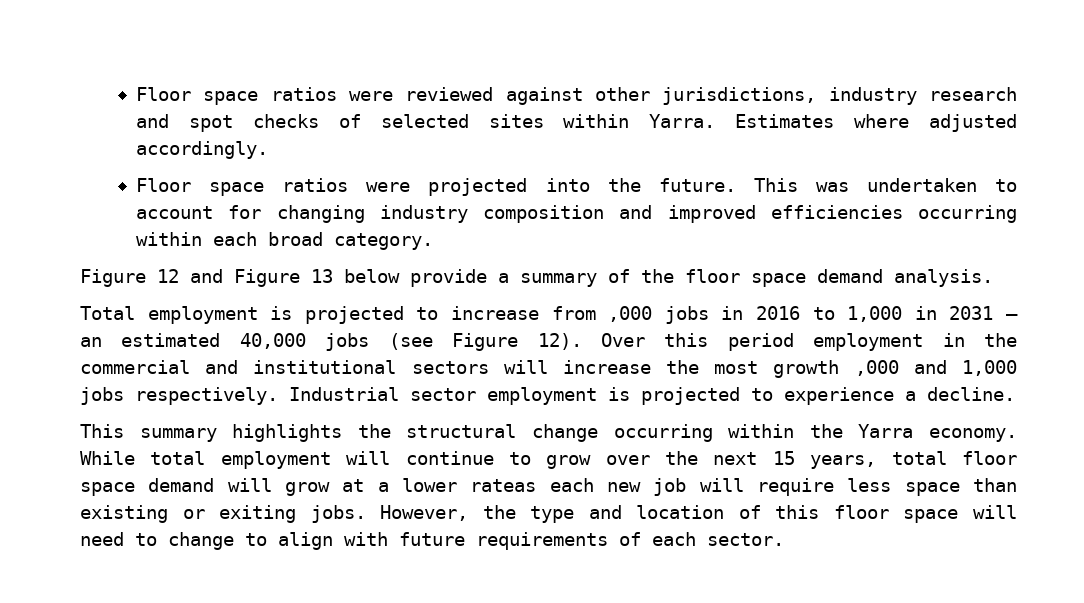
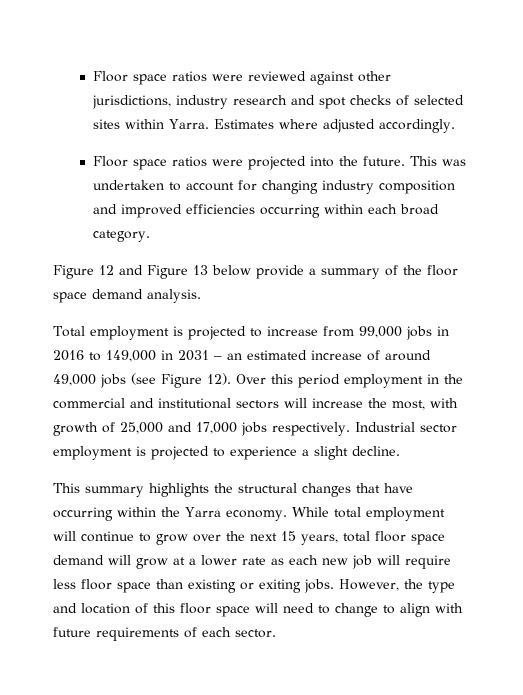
[608,306,653,322] ,000 -> [358,326,402,338] 99,000
[847,306,903,322] 1,000 -> [106,350,156,362] 149,000
[239,333,306,349] 40,000 -> [311,350,431,361] [53,374,96,386] increase of around 49,000
[714,360,1017,378] most growth ,000 and 1,000 -> [392,398,458,410] [53,422,237,436] most, with growth of 25,000 and 17,000
(916, 396) none -> [314,446,348,460] slight
[532,424,598,442] change -> [302,483,413,497] changes that have
[470,479,537,492] rateas -> [242,557,284,565] rate as
(892, 485) none -> [81,579,112,590] floor

